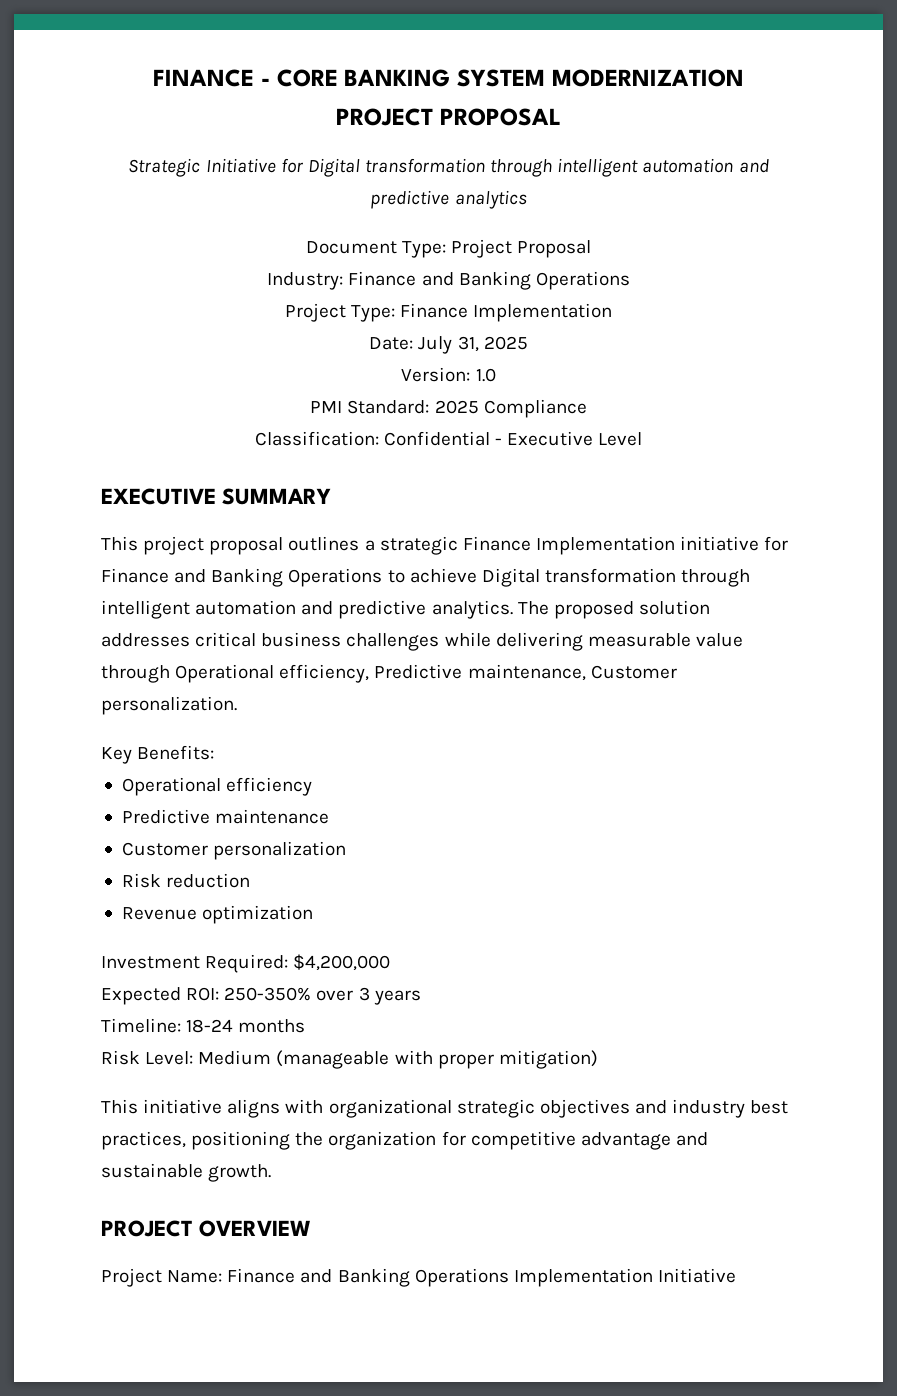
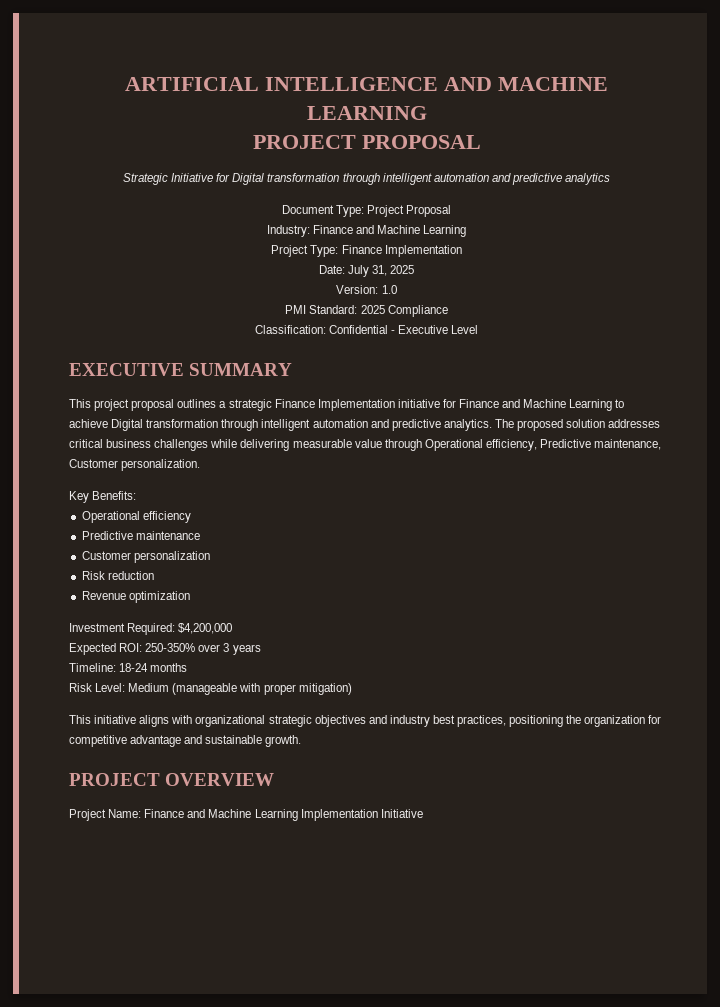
[153,69,744,87] FINANCE - CORE BANKING SYSTEM MODERNIZATION -> [125,77,608,91] [306,106,427,120] ARTIFICIAL INTELLIGENCE AND MACHINE LEARNING
[458,271,630,290] Banking Operations -> [377,225,467,237] Machine Learning
[211,568,383,587] Banking Operations -> [523,399,613,411] Machine Learning
[337,1268,509,1287] Banking Operations -> [208,809,298,821] Machine Learning

